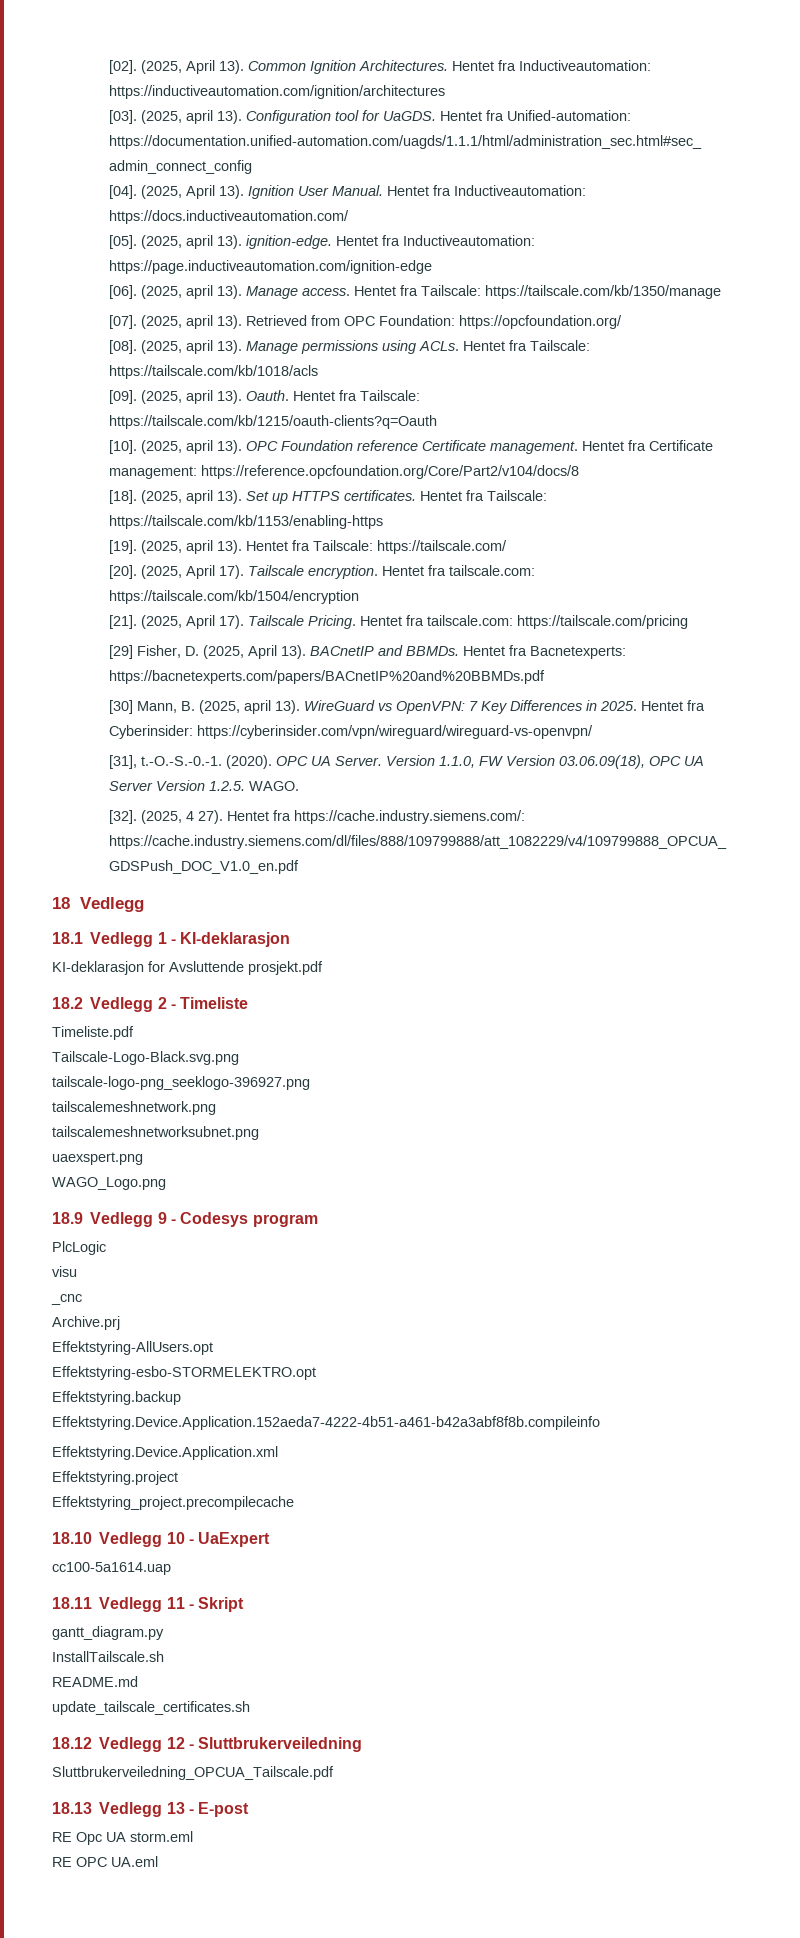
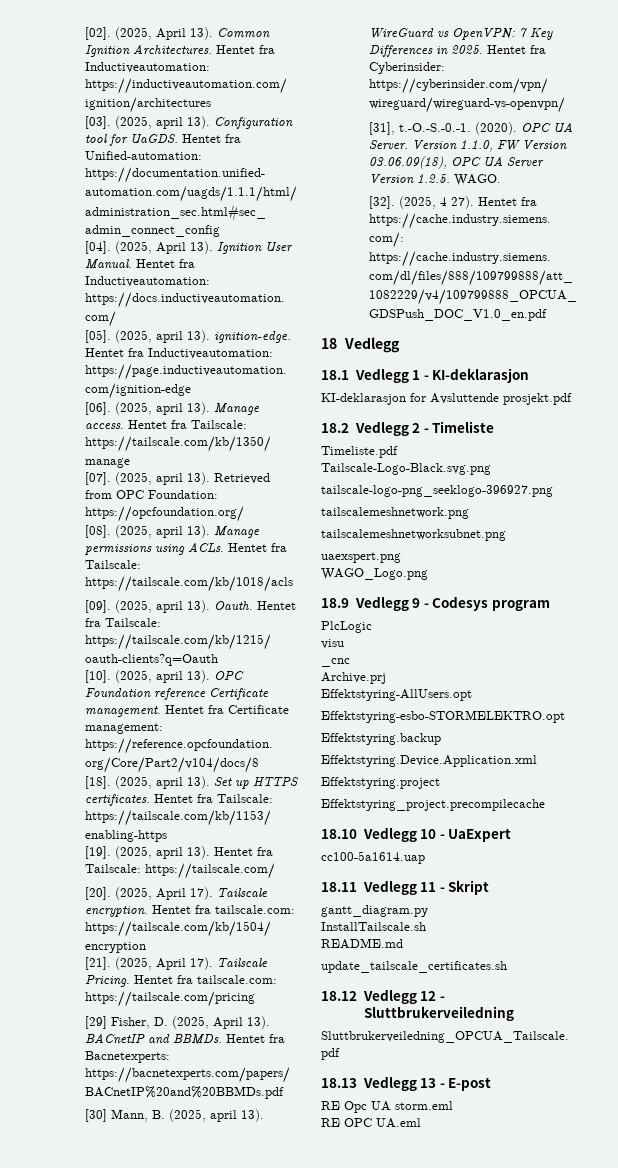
[52,1416,600,1430] // Effektstyring.Device.Application.152aeda7-4222-4b51-a461-b42a3abf8f8b.compileinfo -> (441, 739) none

